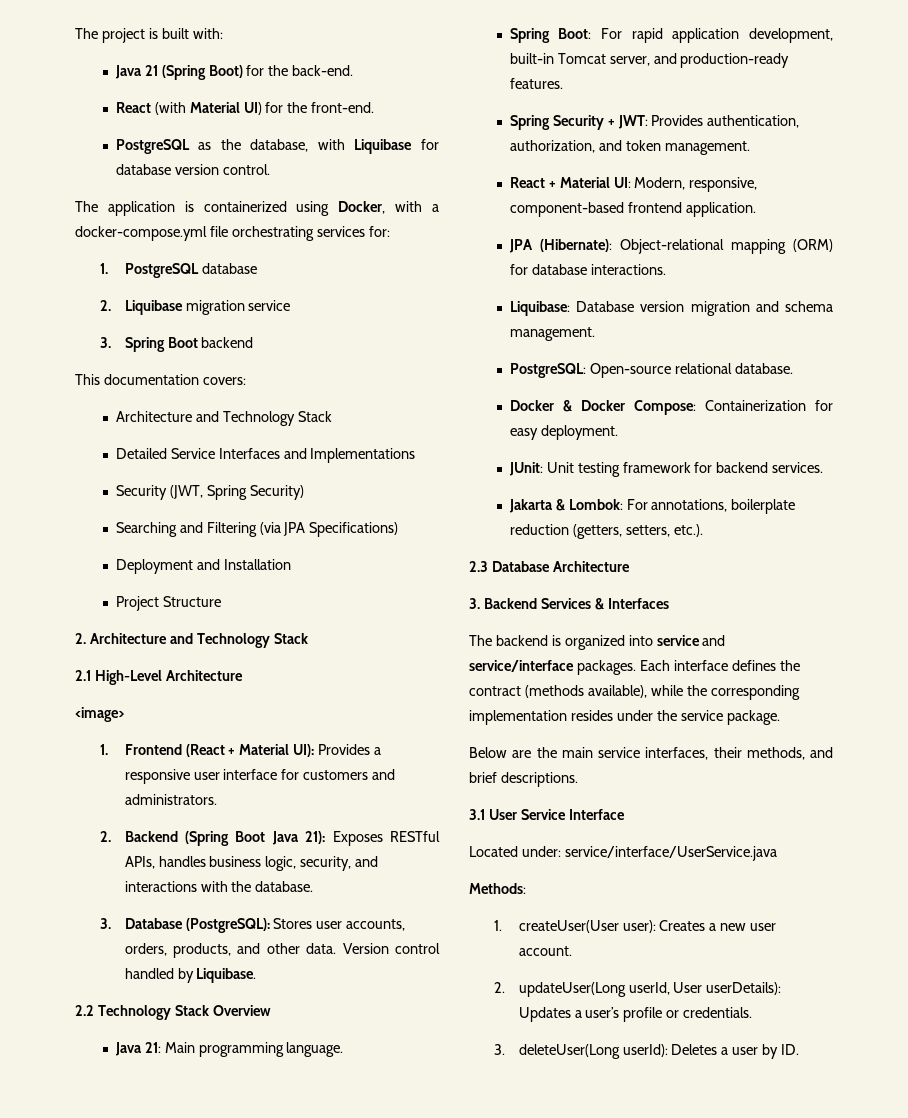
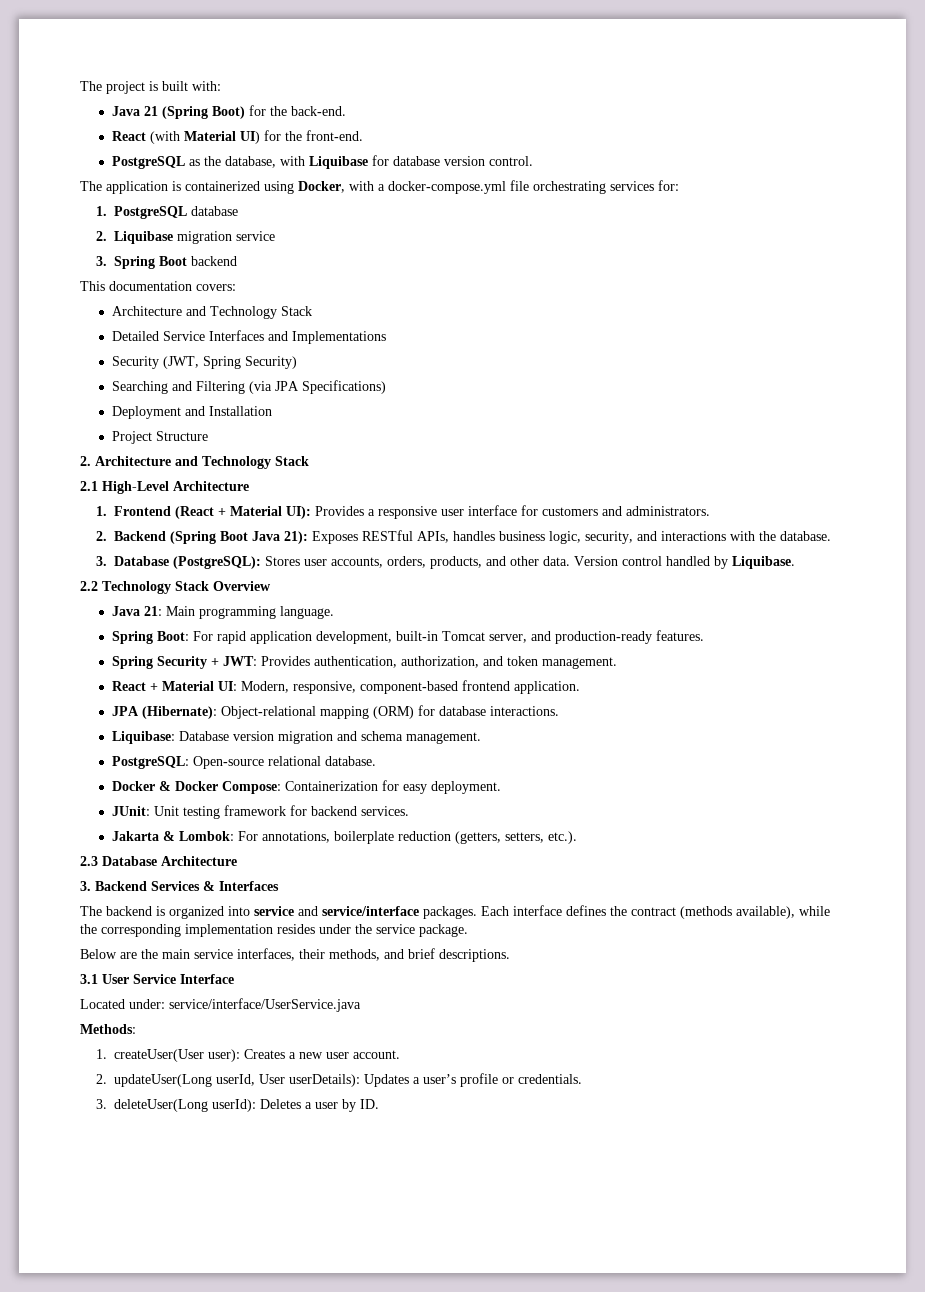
[75,707,125,722] // <image> -> (249, 486) none

